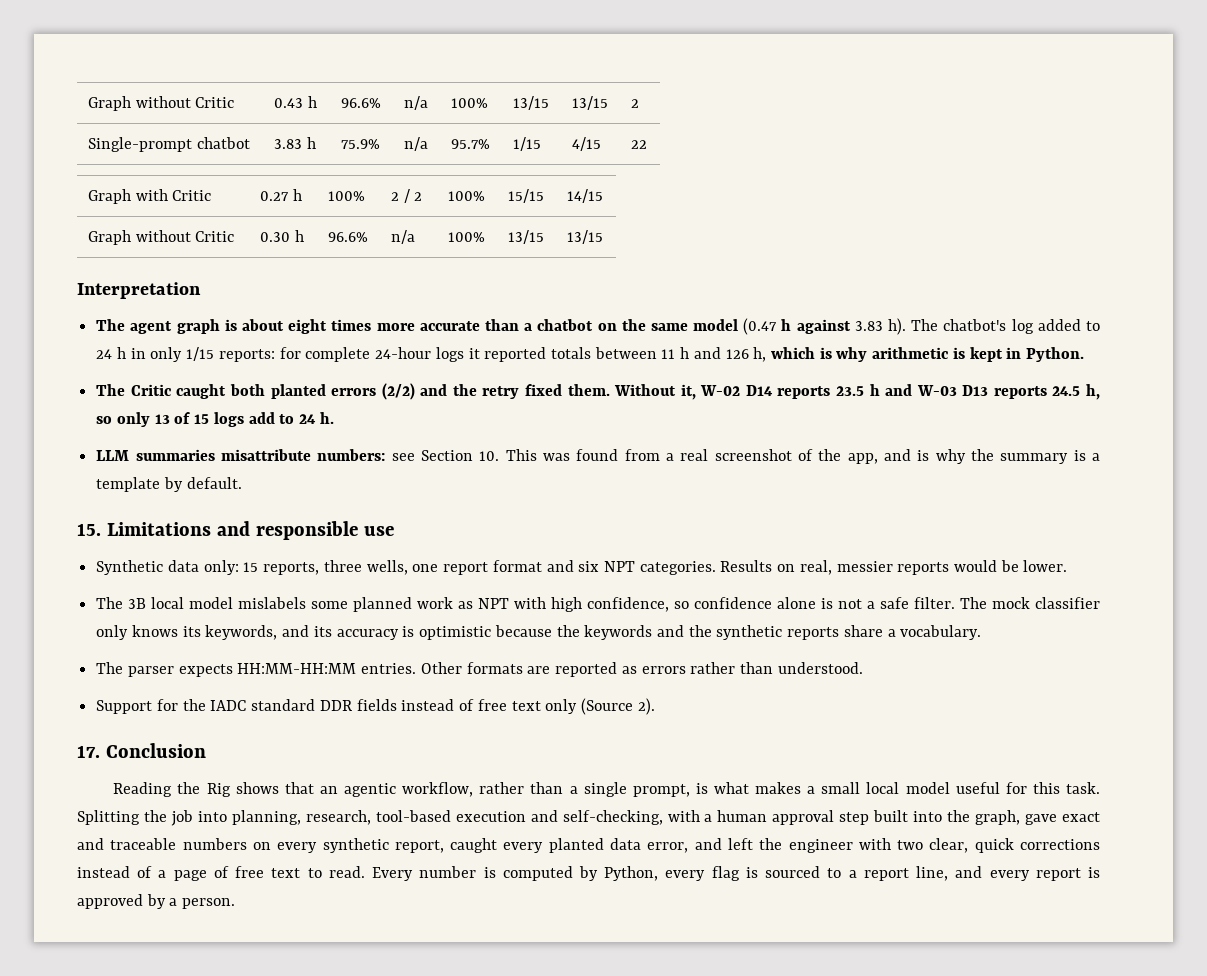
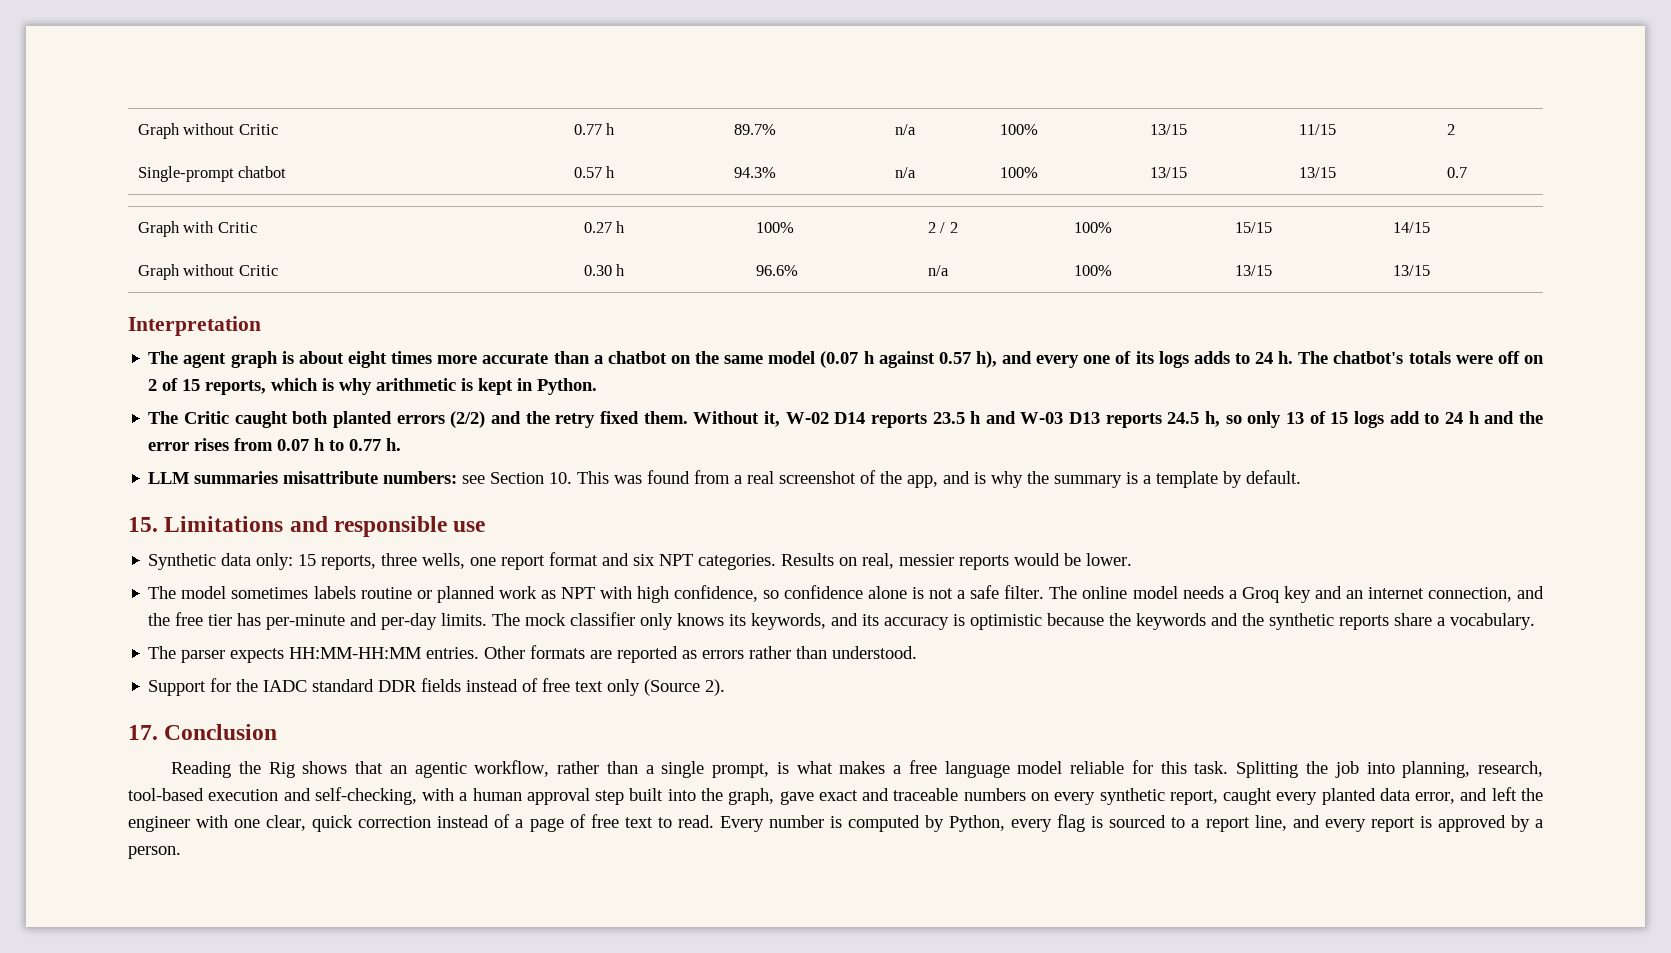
[87,96,235,111] [273,96,317,108] [340,98,381,108] [403,96,428,110] [450,98,488,108] [512,96,549,110] [571,96,608,110] [630,99,639,108] [87,137,250,152] [273,137,316,149] [340,139,380,149] [403,137,428,151] [450,139,490,149] [512,137,541,151] [571,137,601,151] [630,140,647,149] Graph without Critic | 0.43 h | 96.6% | n/a | 100% | 13/15 | 13/15 | 2 // Single-prompt chatbot | 3.83 h | 75.9% | n/a | 95.7% | 1/15 | 4/15 | 22 -> [137,123,278,139] [573,123,616,135] [733,124,776,135] [894,124,916,135] [999,124,1038,135] [1149,124,1187,135] [1298,124,1336,135] [1446,124,1455,135] [137,166,287,182] [573,166,616,178] [733,167,776,178] [894,167,916,178] [999,167,1038,178] [1149,167,1187,178] [1298,167,1336,178] [1446,167,1467,178] Graph without Critic | 0.77 h | 89.7% | n/a | 100% | 13/15 | 11/15 | 2 // Single-prompt chatbot | 0.57 h | 94.3% | n/a | 100% | 13/15 | 13/15 | 0.7
[743,318,778,335] (0.47 -> [820,351,859,368] (0.07
[854,318,1101,335] [96,347,767,362] 3.83 h). The chatbot's log added to 24 h in only 1/15 reports: for complete 24-hour logs it reported totals between 11 h and 126 h, -> [938,351,1544,368] [148,378,267,395] 0.57 h), and every one of its logs adds to 24 h. The chatbot's totals were off on 2 of 15 reports,
(317, 419) none -> [1468,411,1543,424] [148,438,382,451] h and the error rises from 0.07 h to 0.77
[128,597,349,609] 3B local model mislabels some -> [181,586,432,599] model sometimes labels routine or
(988, 603) none -> [1082,586,1545,603] [148,612,521,630] online model needs a Groq key and an internet connection, and the free tier has per-minute and per-day limits. The
[821,782,1000,794] small local model useful -> [908,760,1125,778] free language model reliable
[897,840,924,850] two -> [234,819,261,828] one
[1019,839,1100,850] corrections -> [358,816,432,828] correction

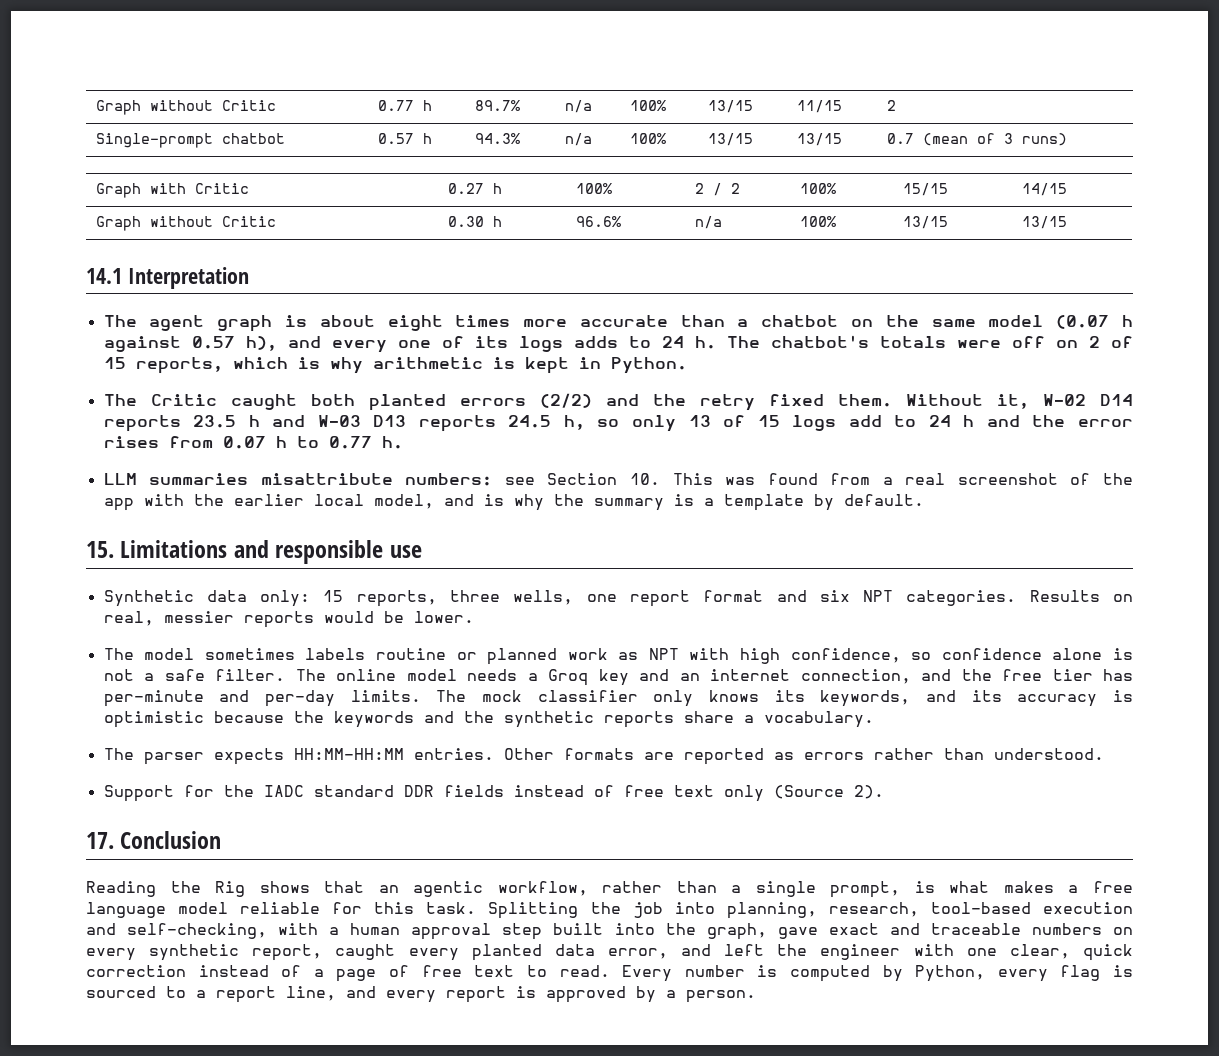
(1467, 172) none -> [922,133,1067,146] (mean of 3 runs)
(1430, 270) none -> [86,268,122,284] 14.1
[907,475,939,488] app, -> [103,494,434,511] app with the earlier local model,

